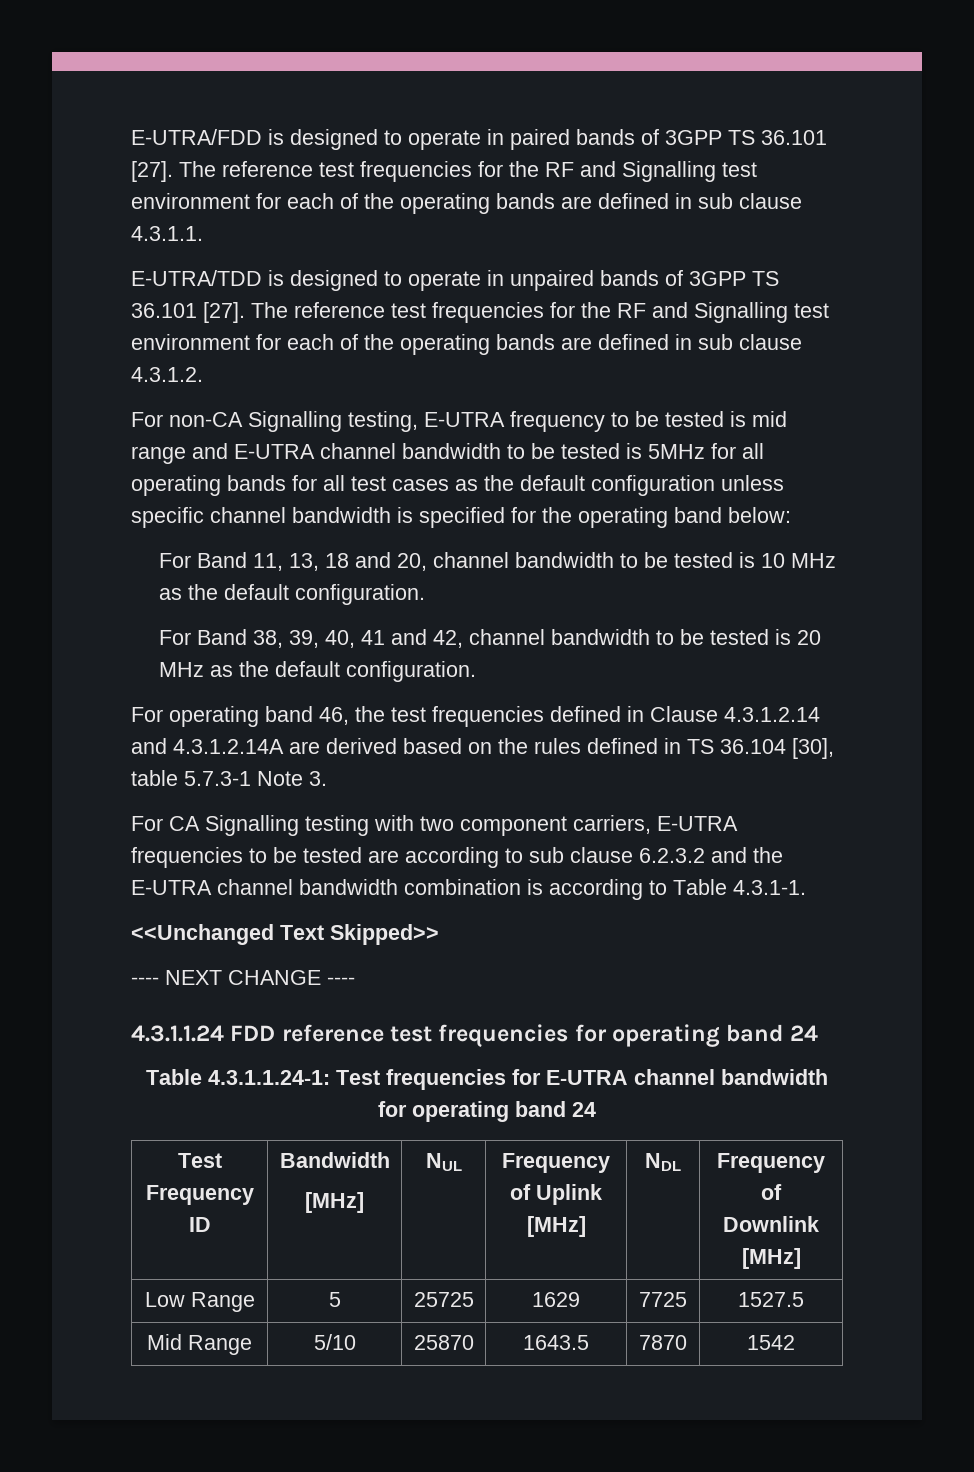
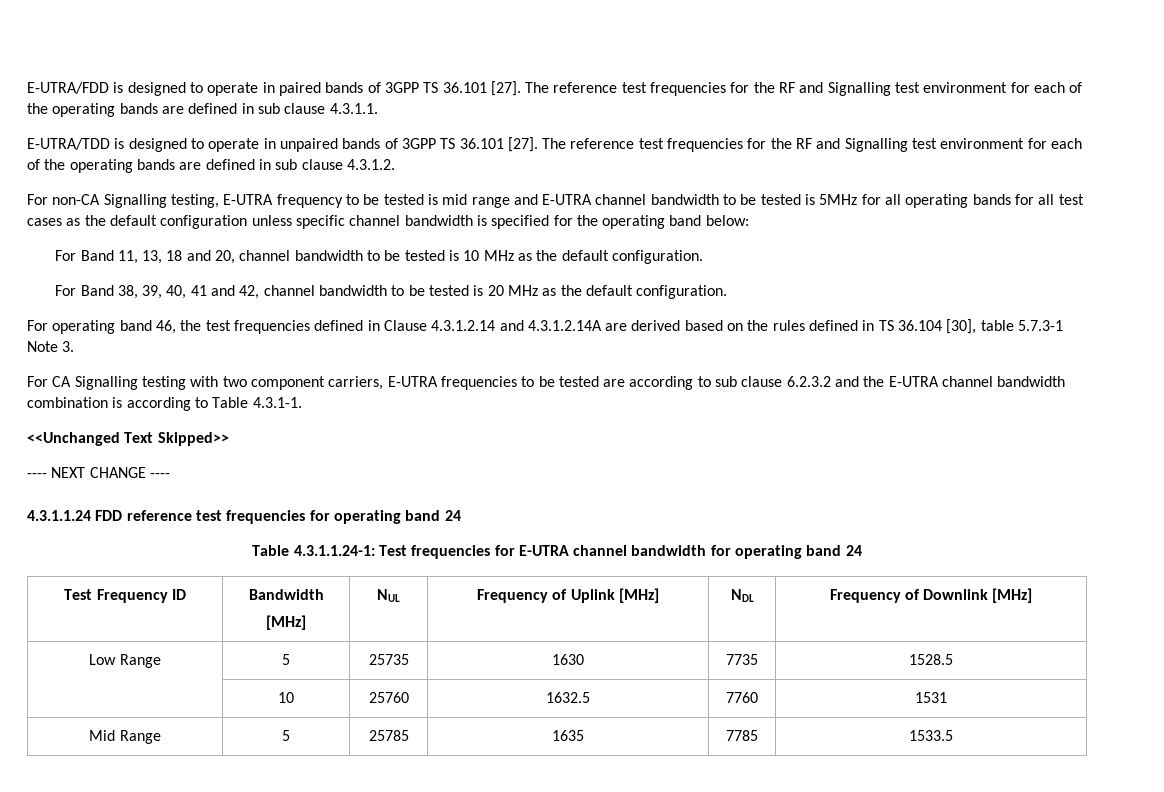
[413,1292,474,1307] [532,1292,580,1307] [639,1292,687,1307] [738,1292,804,1307] [147,1334,252,1355] [313,1334,356,1350] [413,1335,474,1350] [523,1335,589,1350] [639,1335,687,1350] [747,1335,795,1350] 25725 | 1629 | 7725 | 1527.5 // Mid Range | 5/10 | 25870 | 1643.5 | 7870 | 1542 -> [368,654,409,665] [552,654,584,665] [726,654,758,665] [909,654,953,665] [278,692,294,703] [368,692,409,703] [546,692,590,703] [726,692,758,703] [915,692,947,703] [89,730,161,744] [282,730,290,741] [368,730,409,741] [552,730,584,741] [726,730,758,741] [909,730,953,741] 25735 | 1630 | 7735 | 1528.5 // | 10 | 25760 | 1632.5 | 7760 | 1531 // Mid Range | 5 | 25785 | 1635 | 7785 | 1533.5

